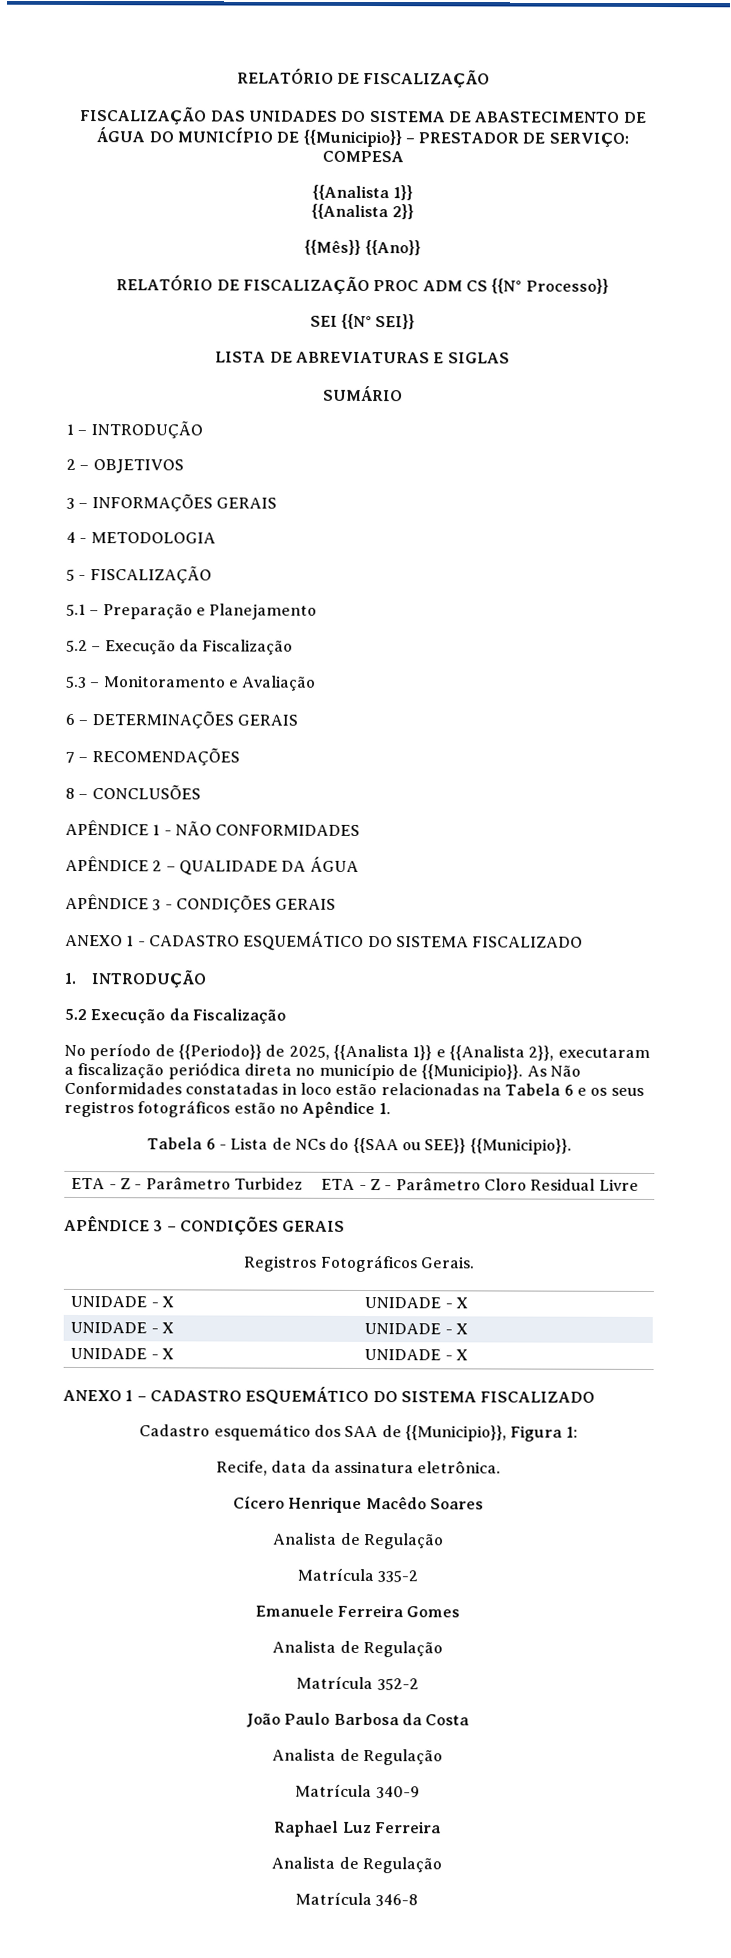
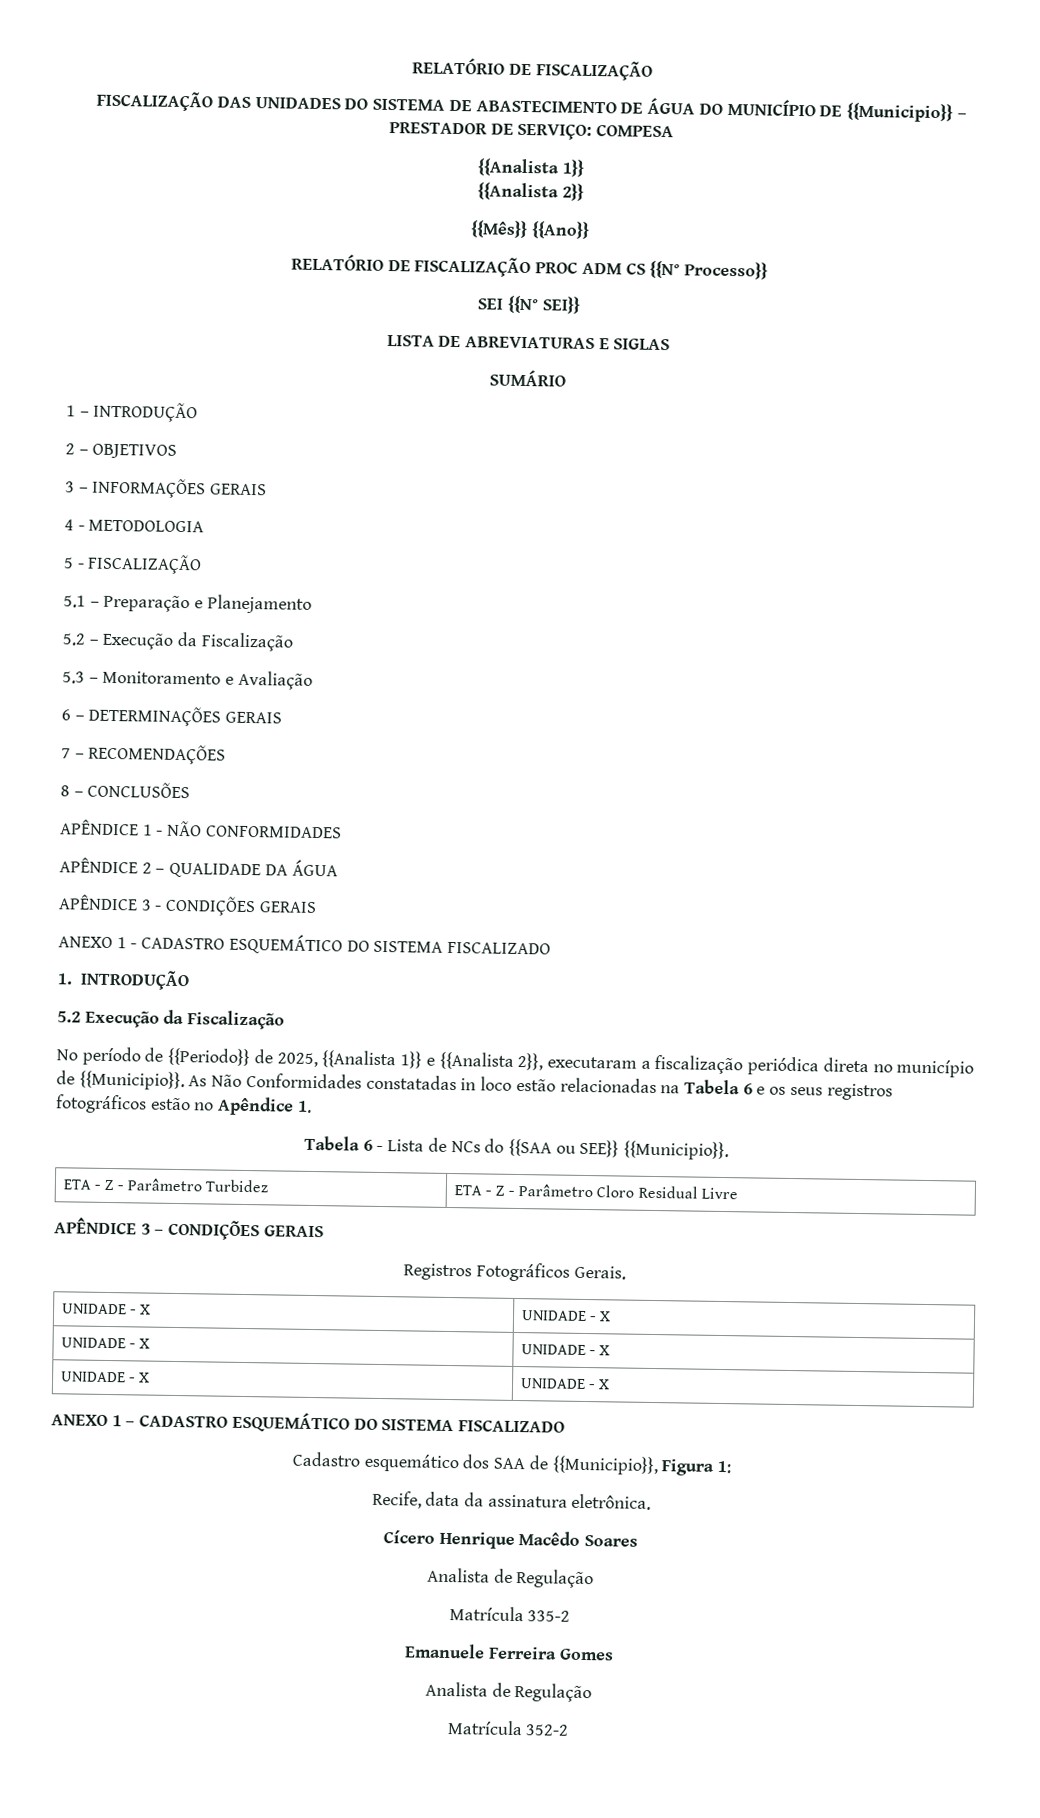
[245,1712,471,1728] [272,1748,443,1766] [295,1783,420,1799] [274,1820,442,1837] [271,1856,442,1874] [294,1891,419,1907] // João Paulo Barbosa da Costa // Analista de Regulação // Matrícula 340-9 // Raphael Luz Ferreira // Analista de Regulação // Matrícula 346-8 -> (570, 1730) none

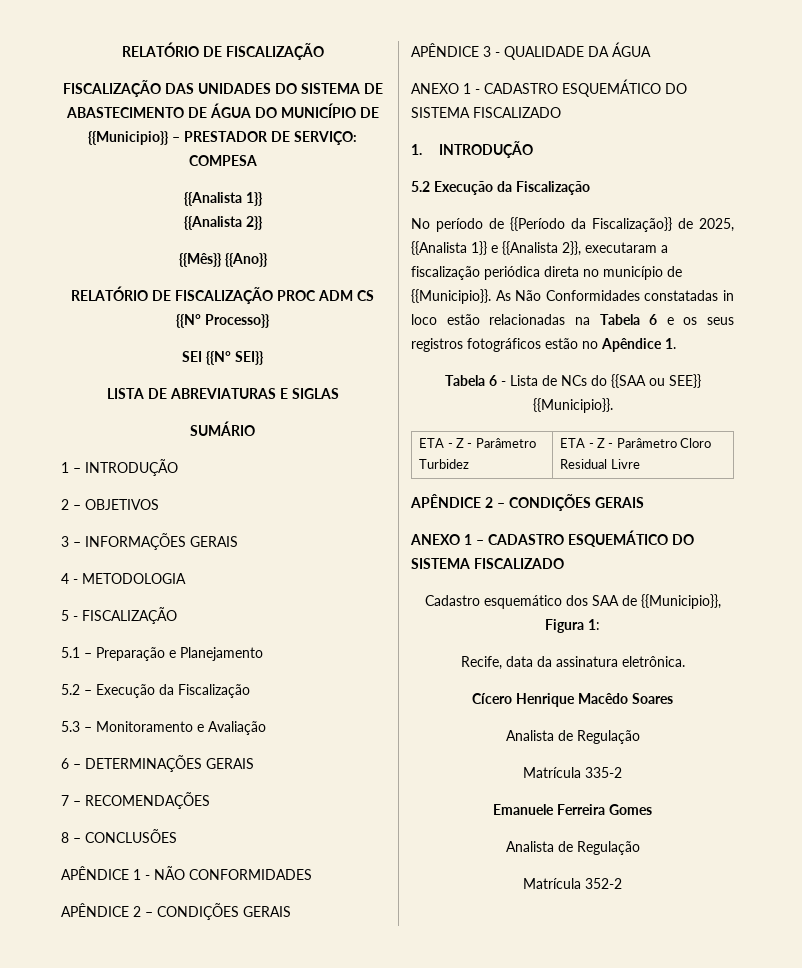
[169,859,338,879] [58,894,317,917] QUALIDADE DA ÁGUA // APÊNDICE 3 - CONDIÇÕES GERAIS -> [157,903,291,920] [411,42,651,60] CONDIÇÕES GERAIS // APÊNDICE 3 - QUALIDADE DA ÁGUA
[167,1047,251,1067] {{Periodo}} -> [510,217,672,232] {{Período da Fiscalização}}
[140,1219,324,1241] [403,1262,626,1282] [61,1303,152,1315] [520,1310,612,1322] [60,1337,151,1349] [520,1344,611,1356] [60,1371,151,1383] [519,1378,611,1390] 3 – CONDIÇÕES GERAIS // Registros Fotográficos Gerais. // UNIDADE - X | UNIDADE - X // UNIDADE - X | UNIDADE - X // UNIDADE - X | UNIDADE - X -> [485,494,644,511] 2 – CONDIÇÕES GERAIS

